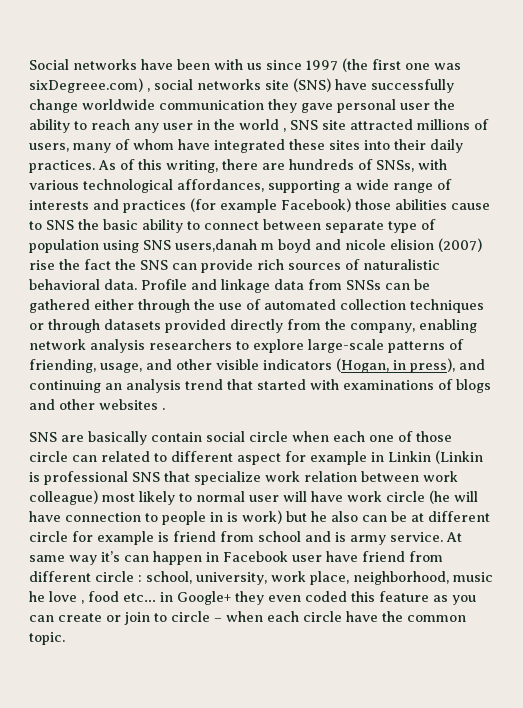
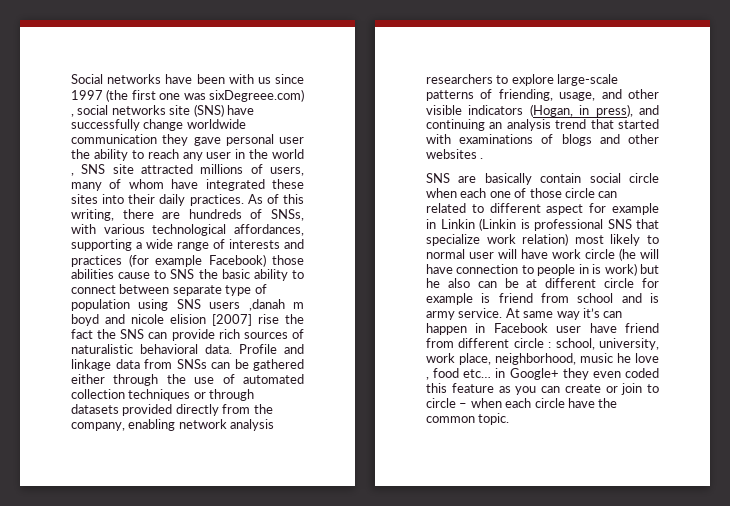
[175,239,257,252] users,danah -> [209,299,285,311] users ,danah
[438,238,482,252] (2007) -> [212,314,252,326] [2007]
[304,471,458,482] [29,490,98,505] relation between work colleague) -> [522,233,569,246] relation)

